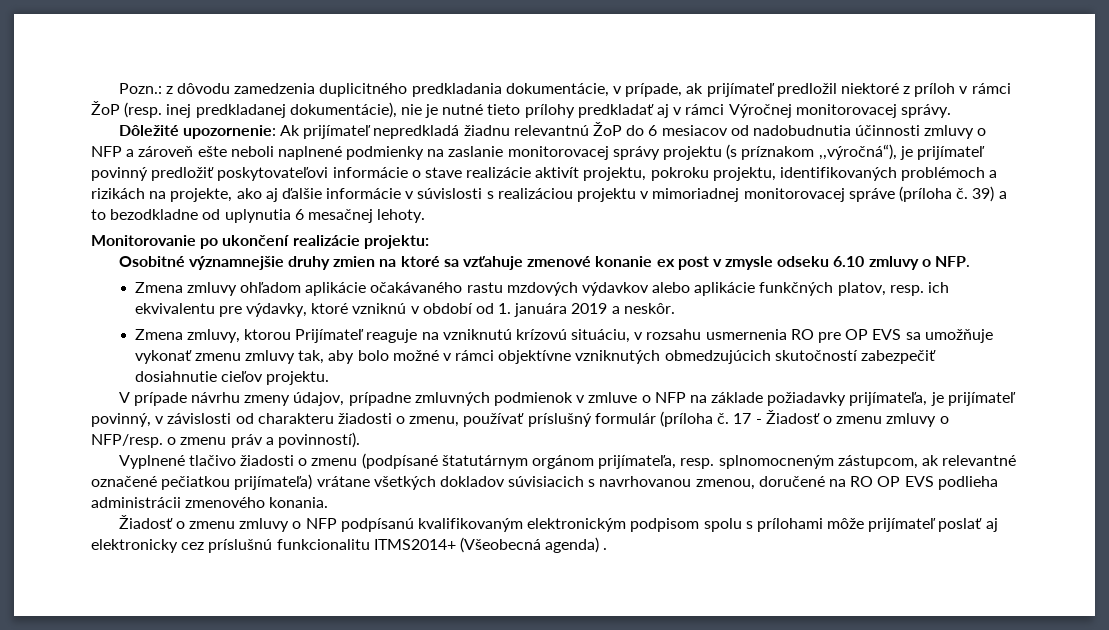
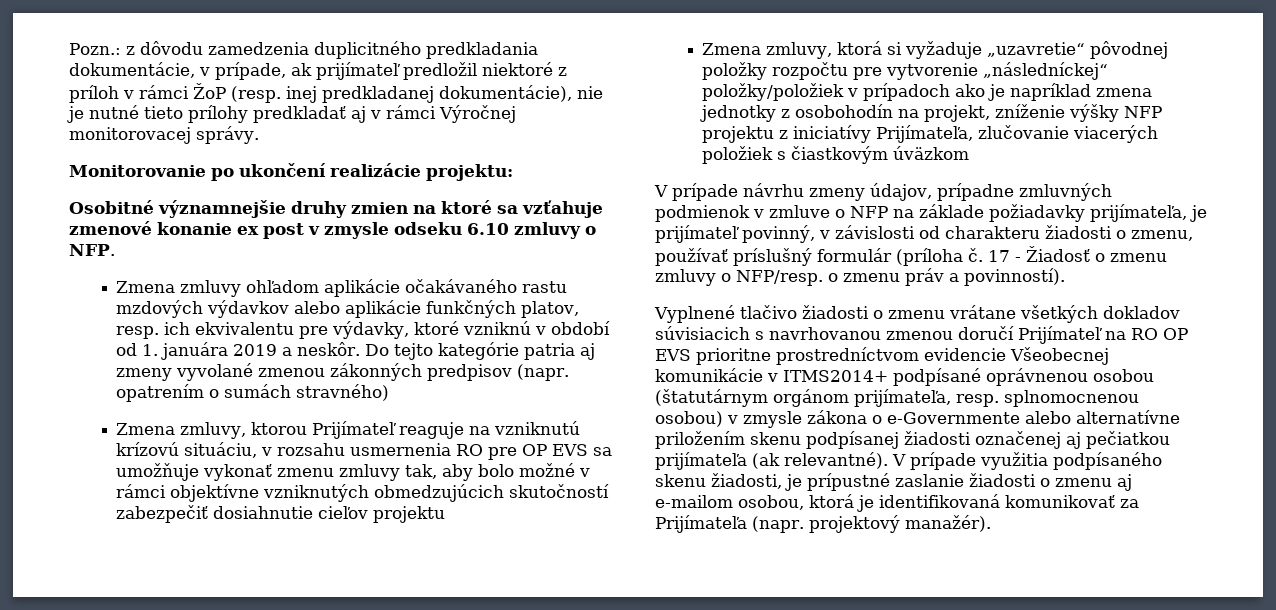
[118,122,987,139] [91,144,985,160] [91,167,998,181] [91,186,1007,202] [91,209,426,223] // Dôležité upozornenie: Ak prijímateľ nepredkladá žiadnu relevantnú ŽoP do 6 mesiacov od nadobudnutia účinnosti zmluvy o NFP a zároveň ešte neboli naplnené podmienky na zaslanie monitorovacej správy projektu (s príznakom ,,výročná“), je prijímateľ povinný predložiť poskytovateľovi informácie o stave realizácie aktivít projektu, pokroku projektu, identifikovaných problémoch a rizikách na projekte, ako aj ďalšie informácie v súvislosti s realizáciou projektu v mimoriadnej monitorovacej správe (príloha č. 39) a to bezodkladne od uplynutia 6 mesačnej lehoty. -> (259, 135) none
(675, 308) none -> [365,342,596,360] [116,363,570,381] [116,384,390,402] Do tejto kategórie patria aj zmeny vyvolané zmenou zákonných predpisov (napr. opatrením o sumách stravného)
[265,371,329,385] projektu. -> [373,506,446,523] [702,41,1169,59] [702,62,1109,80] [702,83,1153,101] [700,104,1163,122] [702,125,1159,143] [702,146,970,164] projektu // Zmena zmluvy, ktorá si vyžaduje „uzavretie“ pôvodnej položky rozpočtu pre vytvorenie „následníckej“ položky/položiek v prípadoch ako je napríklad zmena jednotky z osobohodín na projekt, zníženie výšky NFP projektu z iniciatívy Prijímateľa, zlučovanie viacerých položiek s čiastkovým úväzkom
[361,453,1017,469] [91,474,313,490] (podpísané štatutárnym orgánom prijímateľa, resp. splnomocneným zástupcom, ak relevantné označené pečiatkou prijímateľa) -> (945, 314) none
[695,476,825,490] zmenou, doručené -> [886,326,1103,344] zmenou doručí Prijímateľ
[937,476,998,490] [91,497,329,508] [118,515,998,532] [91,537,608,553] podlieha administrácii zmenového konania. // Žiadosť o zmenu zmluvy o NFP podpísanú kvalifikovaným elektronickým podpisom spolu s prílohami môže prijímateľ poslať aj elektronicky cez príslušnú funkcionalitu ITMS2014+ (Všeobecná agenda) . -> [696,347,1109,365] [655,368,1154,386] [655,389,1139,407] [655,410,1180,428] [655,431,1170,449] [655,452,1162,470] [655,473,1132,491] [655,494,1139,512] [655,515,991,533] prioritne prostredníctvom evidencie Všeobecnej komunikácie v ITMS2014+ podpísané oprávnenou osobou (štatutárnym orgánom prijímateľa, resp. splnomocnenou osobou) v zmysle zákona o e-Governmente alebo alternatívne priložením skenu podpísanej žiadosti označenej aj pečiatkou prijímateľa (ak relevantné). V prípade využitia podpísaného skenu žiadosti, je prípustné zaslanie žiadosti o zmenu aj e-mailom osobou, ktorá je identifikovaná komunikovať za Prijímateľa (napr. projektový manažér).

